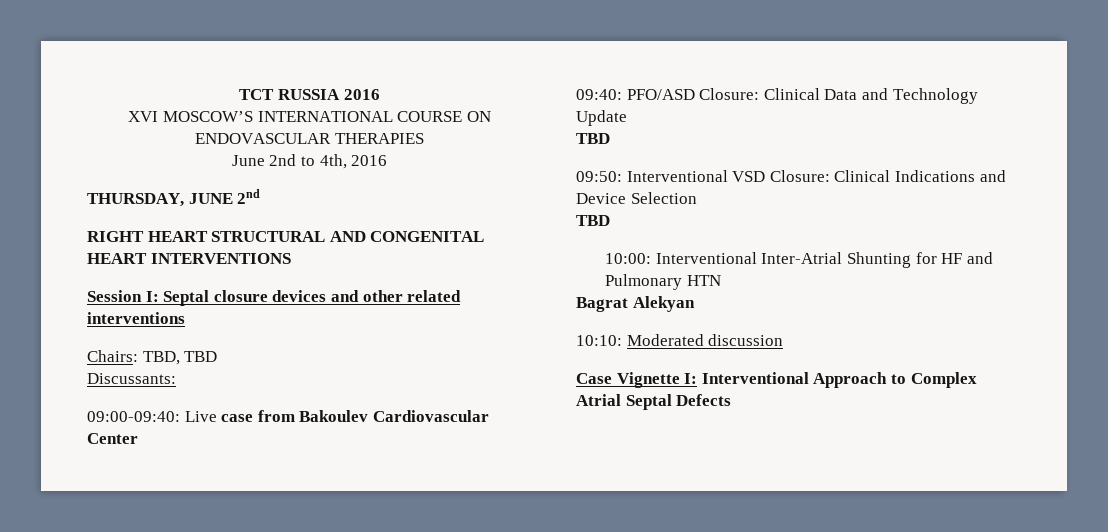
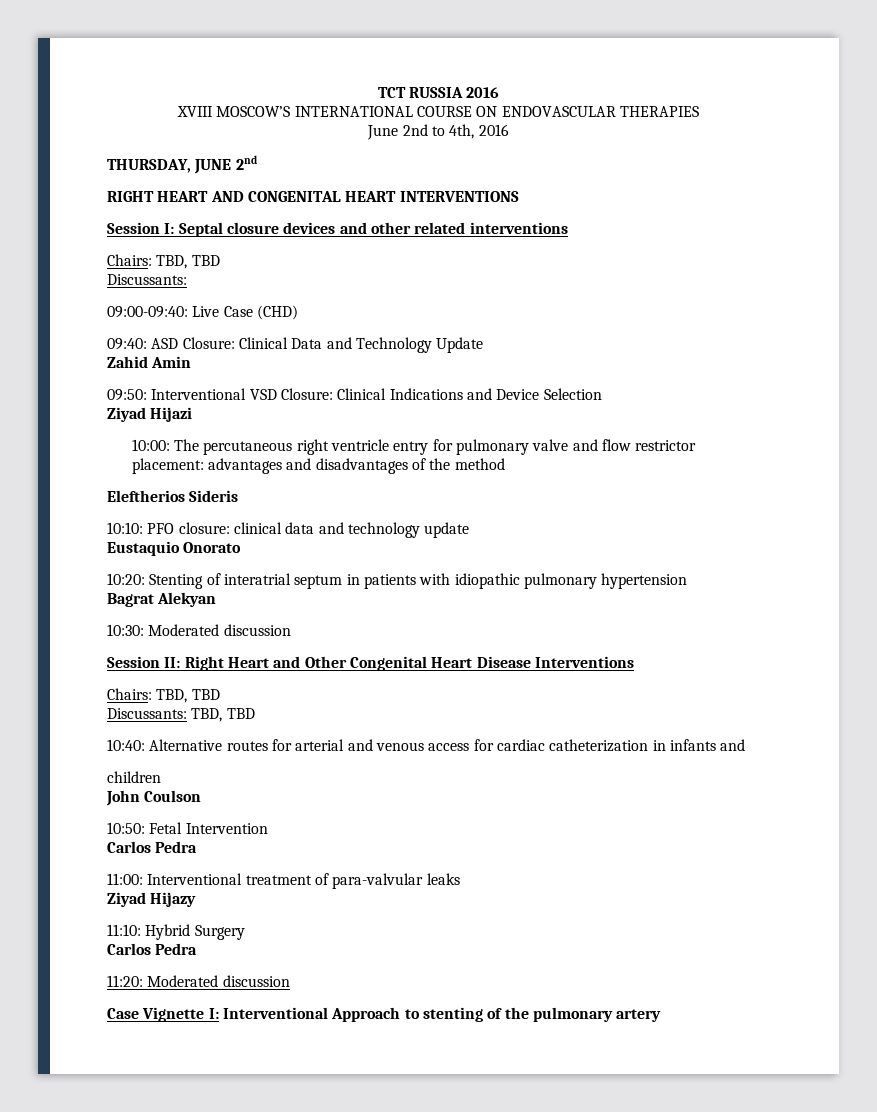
[128,111,159,122] XVI -> [177,106,214,117] XVIII
[211,231,326,242] STRUCTURAL -> (209, 196) none
[221,410,489,422] [87,433,138,444] case from Bakoulev Cardiovascular Center -> [223,305,298,320] Case (CHD)
[626,89,695,100] PFO/ASD -> [151,338,179,349] ASD
[576,133,610,144] TBD -> [107,356,192,368] Zahid Amin
[576,215,610,226] TBD -> [107,407,193,422] Ziyad Hijazi
[655,252,993,268] [605,274,721,290] [576,296,695,312] [576,335,622,346] Interventional Inter-Atrial Shunting for HF and Pulmonary HTN // Bagrat Alekyan // 10:10: -> [173,439,697,455] [131,458,505,474] [107,490,239,502] [107,522,470,538] [107,541,242,556] [107,573,688,589] [107,592,217,607] [107,624,291,636] [107,656,634,671] [107,688,220,703] [107,708,255,722] [107,739,746,752] [107,771,161,783] [106,790,202,806] [107,822,268,834] [107,841,198,853] [107,873,460,889] [107,892,197,907] [107,924,245,940] [107,943,198,955] [107,975,143,987] The percutaneous right ventricle entry for pulmonary valve and flow restrictor placement: advantages and disadvantages of the method // Eleftherios Sideris // 10:10: PFO closure: clinical data and technology update // Eustaquio Onorato // 10:20: Stenting of interatrial septum in patients with idiopathic pulmonary hypertension // Bagrat Alekyan // 10:30: Moderated discussion // Session II: Right Heart and Other Congenital Heart Disease Interventions // Chairs: TBD, TBD // Discussants: TBD, TBD // 10:40: Alternative routes for arterial and venous access for cardiac catheterization in infants and // children // John Coulson // 10:50: Fetal Intervention // Carlos Pedra // 11:00: Interventional treatment of para-valvular leaks // Ziyad Hijazy // 11:10: Hybrid Surgery // Carlos Pedra // 11:20:
[910,372,977,388] [576,394,732,410] Complex Atrial Septal Defects -> [422,1007,662,1022] stenting of the pulmonary artery

